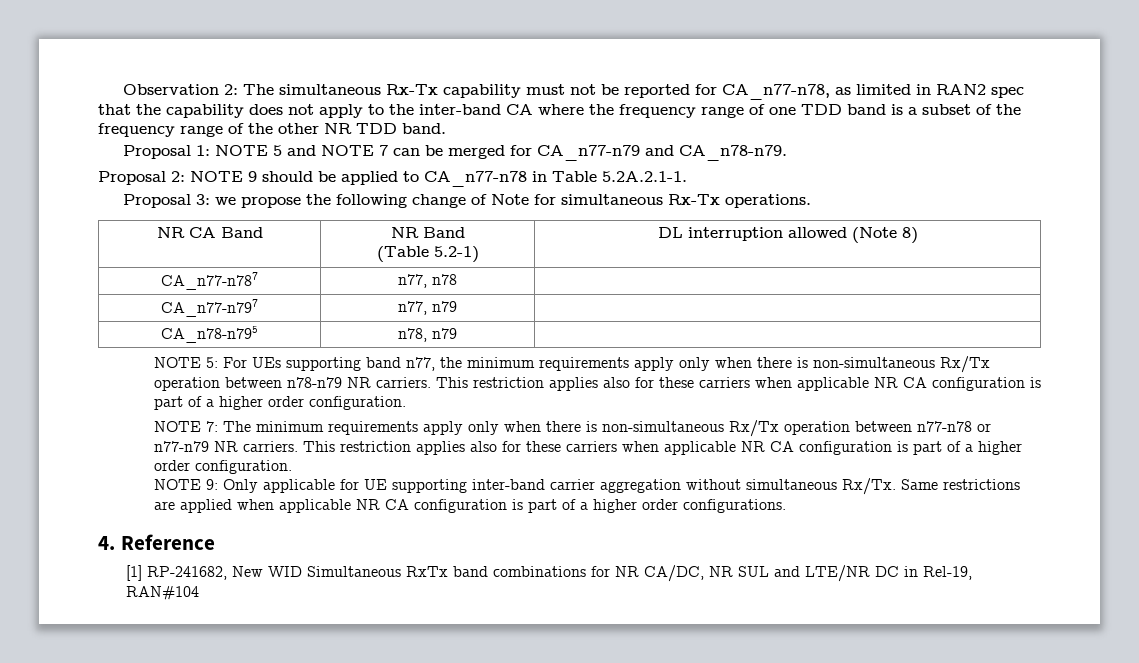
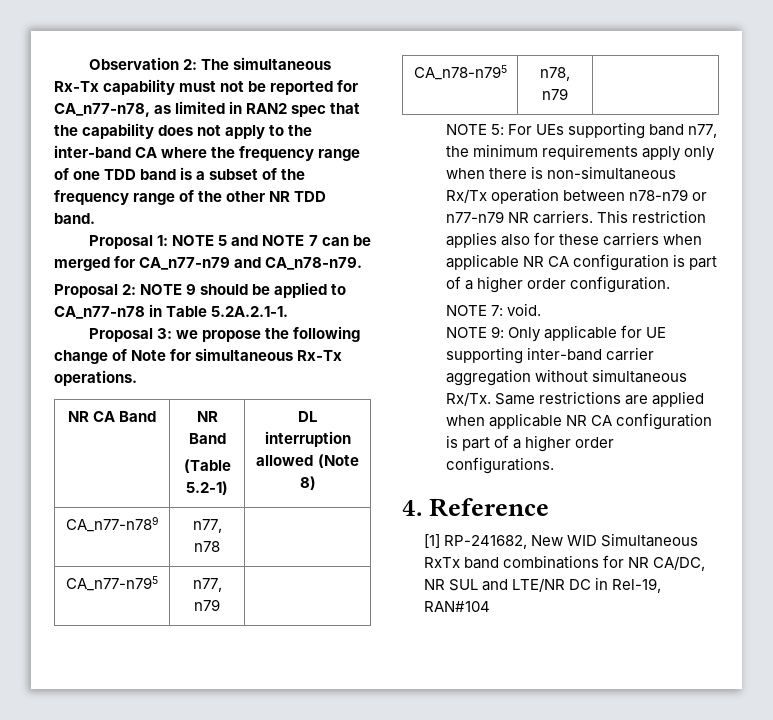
[161,272,258,290] CA_n77-n787 -> [65,516,159,532] CA_n77-n789
[161,299,258,317] CA_n77-n797 -> [66,576,158,591] CA_n77-n795
(342, 382) none -> [691,192,707,201] [445,211,504,223] or n77-n79
[222,420,991,437] [153,441,1022,455] [153,460,292,474] The minimum requirements apply only when there is non-simultaneous Rx/Tx operation between n77-n78 or n77-n79 NR carriers. This restriction applies also for these carriers when applicable NR CA configuration is part of a higher order configuration. -> [506,303,541,316] void.

